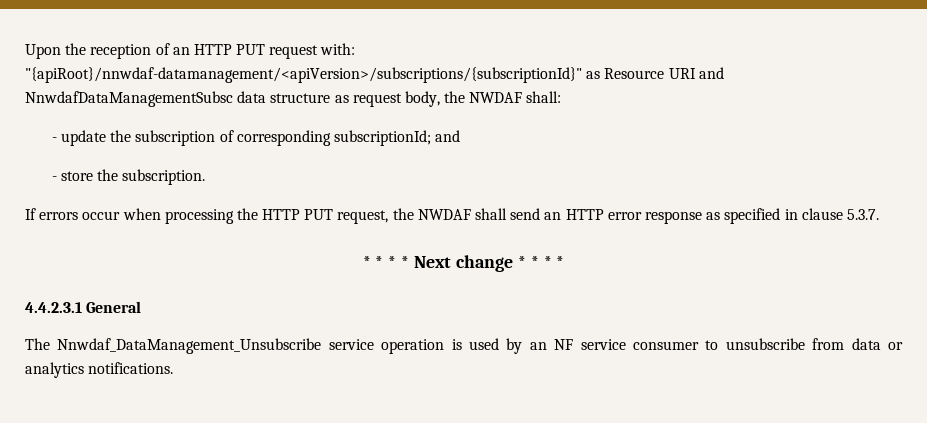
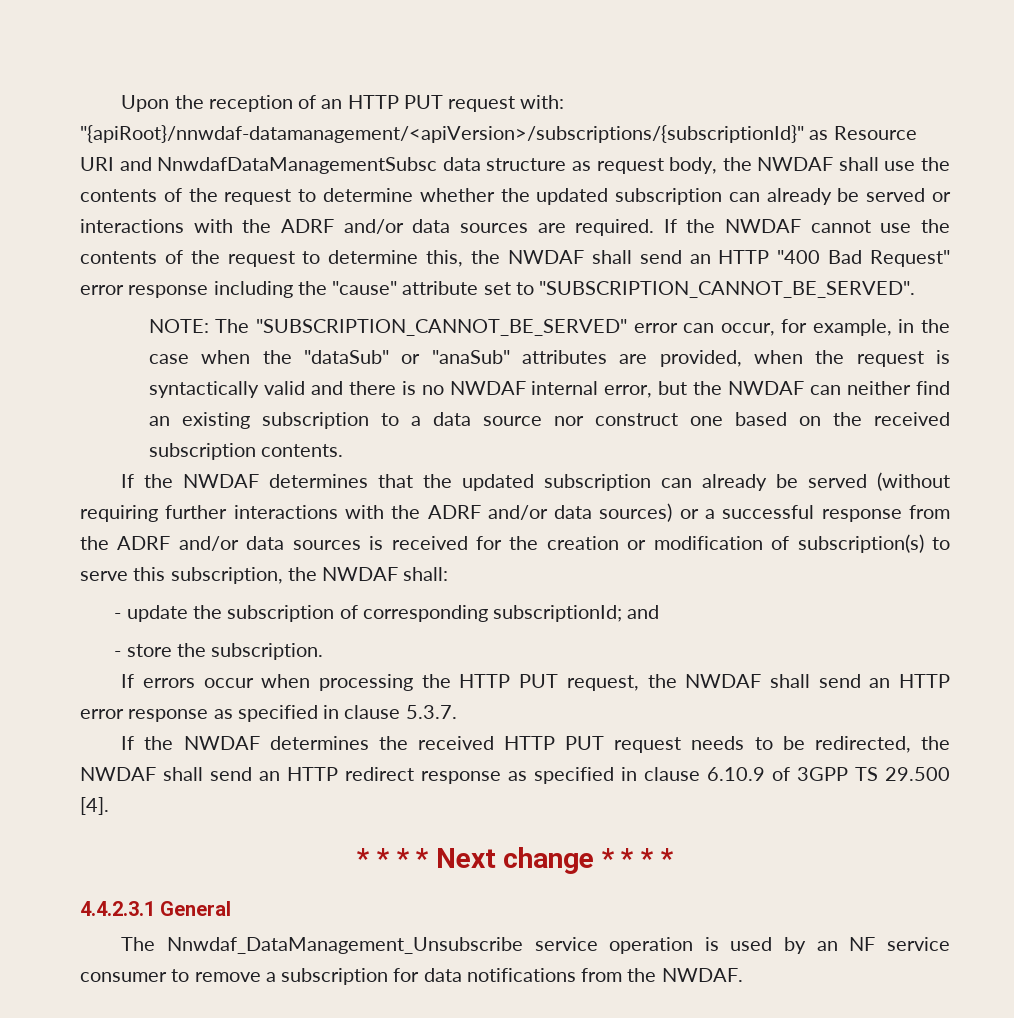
(523, 97) none -> [838,157,951,171] [80,188,952,205] [80,219,950,236] [80,250,951,267] [80,281,916,298] [148,319,950,336] [148,350,951,367] [148,381,950,398] [148,412,950,429] [148,443,344,460] [121,472,950,491] [80,503,950,522] [80,534,951,553] [80,567,399,584] shall use the contents of the request to determine whether the updated subscription can already be served or interactions with the ADRF and/or data sources are required. If the NWDAF cannot use the contents of the request to determine this, the NWDAF shall send an HTTP "400 Bad Request" error response including the "cause" attribute set to "SUBSCRIPTION_CANNOT_BE_SERVED". // NOTE: The "SUBSCRIPTION_CANNOT_BE_SERVED" error can occur, for example, in the case when the "dataSub" or "anaSub" attributes are provided, when the request is syntactically valid and there is no NWDAF internal error, but the NWDAF can neither find an existing subscription to a data source nor construct one based on the received subscription contents. // If the NWDAF determines that the updated subscription can already be served (without requiring further interactions with the ADRF and/or data sources) or a successful response from the ADRF and/or data sources is received for the creation or modification of subscription(s) to serve this subscription, the NWDAF
(879, 214) none -> [121,736,950,753] [80,767,950,784] [80,797,109,815] // If the NWDAF determines the received HTTP PUT request needs to be redirected, the NWDAF shall send an HTTP redirect response as specified in clause 6.10.9 of 3GPP TS 29.500 [4].
[725,338,903,350] [25,362,174,378] unsubscribe from data or analytics notifications. -> [194,968,743,985] remove a subscription for data notifications from the NWDAF.

